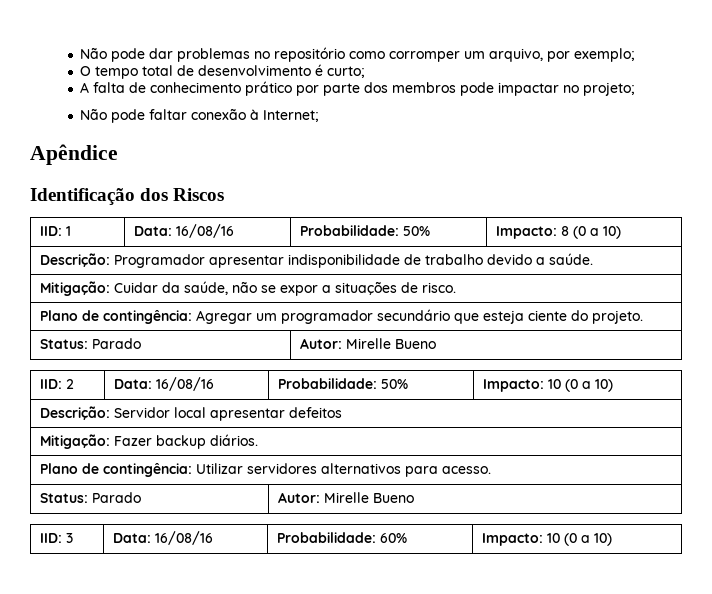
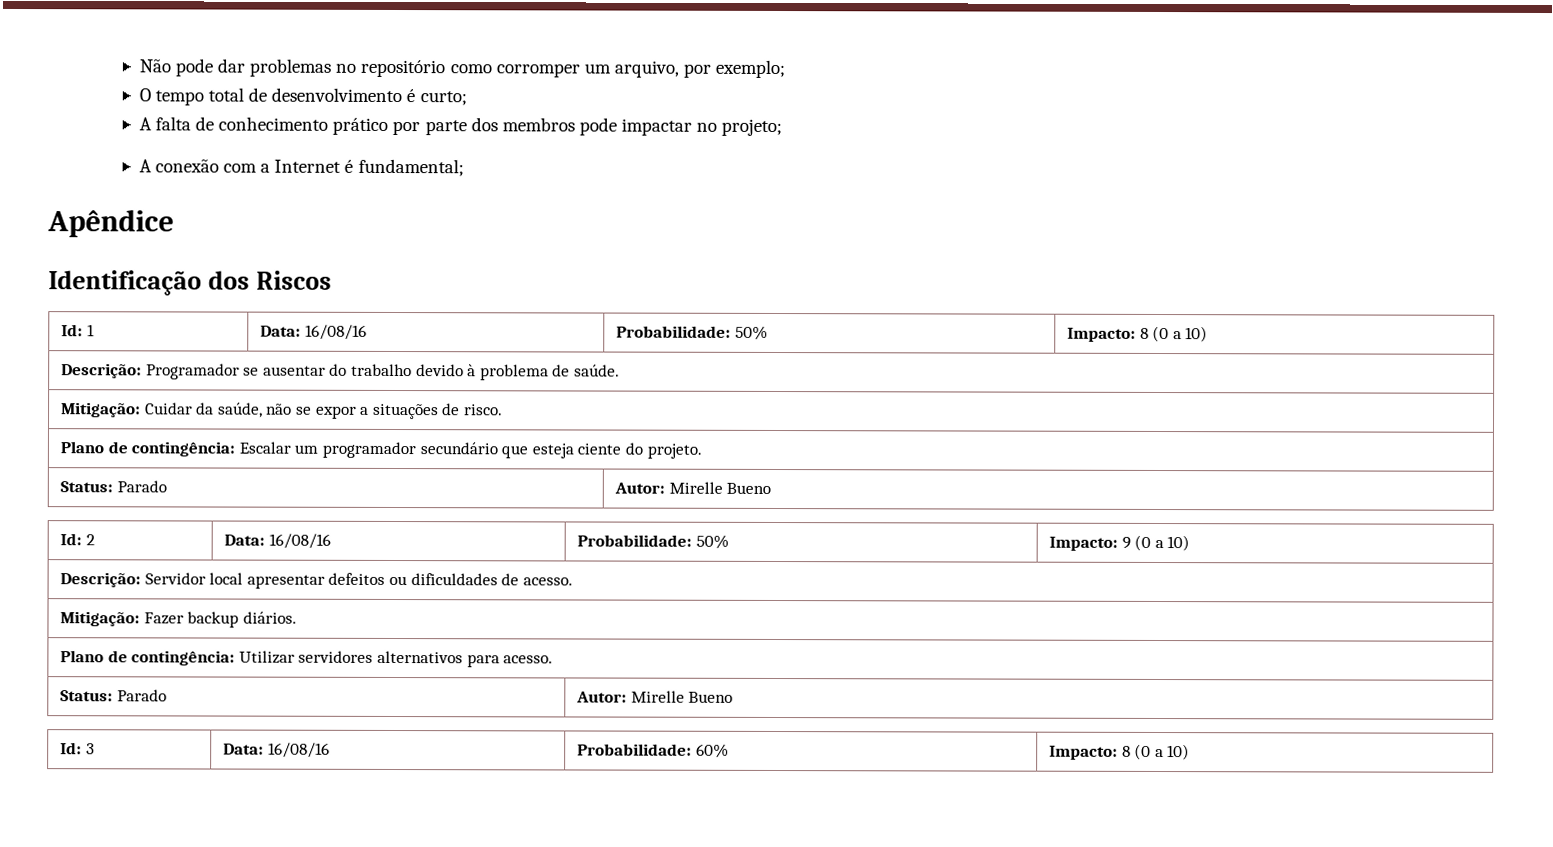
[80,108,320,123] Não pode faltar conexão à Internet; -> [138,158,464,177] A conexão com a Internet é fundamental;
[39,226,62,236] IID: -> [61,324,84,337] Id:
[208,254,545,268] apresentar indisponibilidade de trabalho devido a -> [243,363,571,381] se ausentar do trabalho devido à problema de
[195,310,252,324] Agregar -> [238,441,291,454] Escalar
[39,379,62,389] IID: -> [60,533,83,546] Id:
[547,379,561,389] 10 -> [1121,536,1131,549] 9
(342, 412) none -> [389,573,573,586] ou dificuldades de acesso.
[39,533,62,543] IID: -> [60,742,83,755] Id:
[546,533,560,543] 10 -> [1121,745,1131,757] 8

